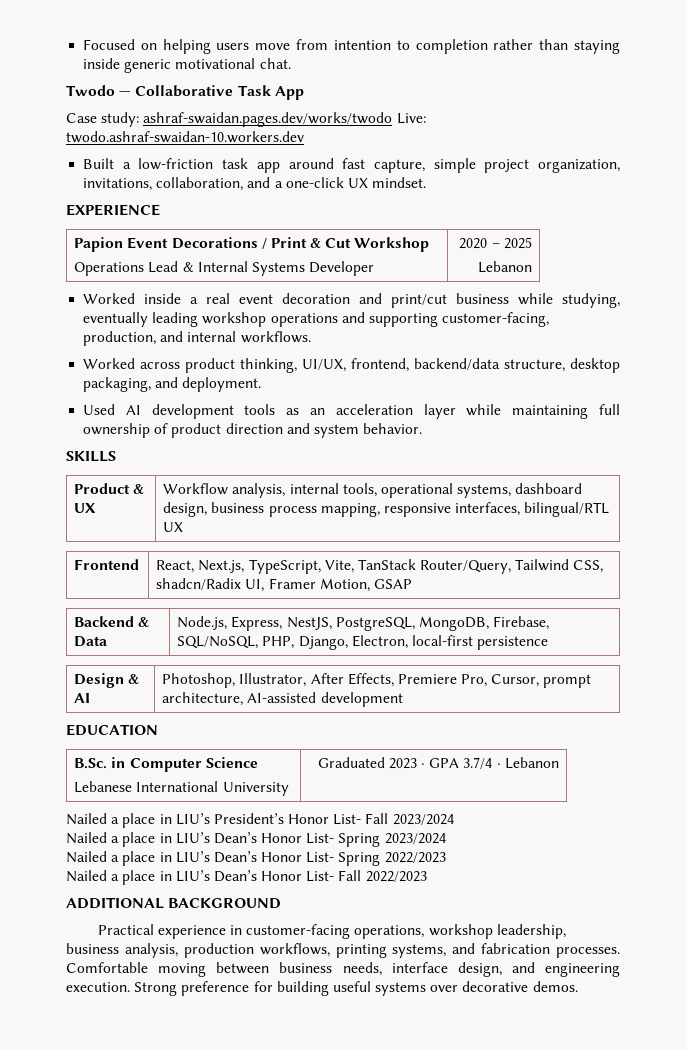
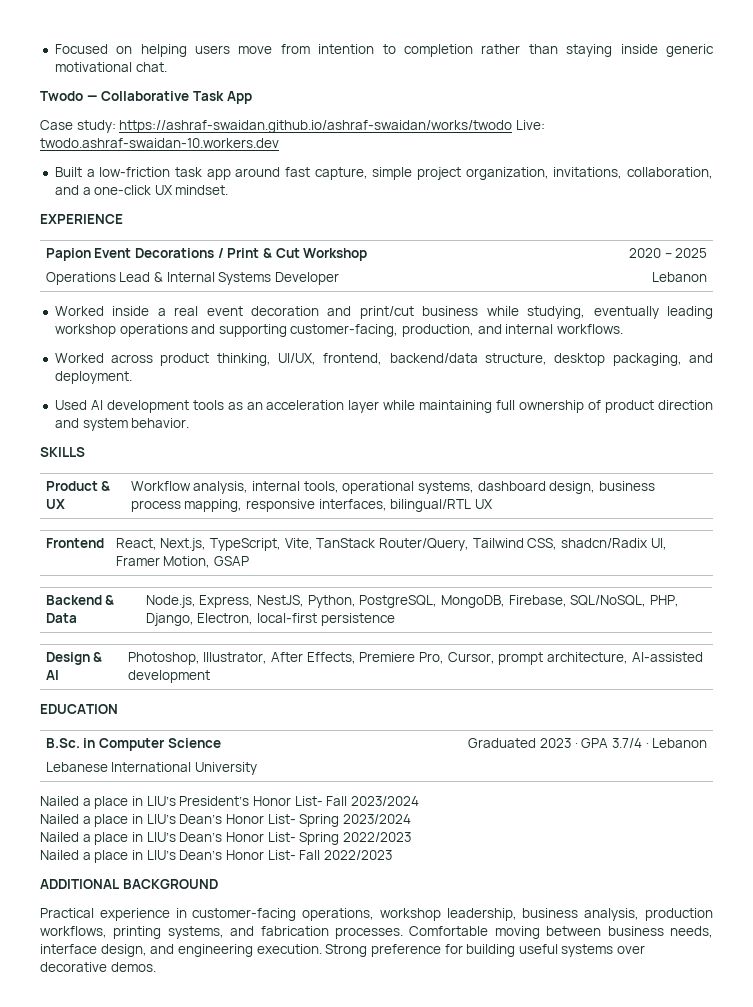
[143,112,393,127] ashraf-swaidan.pages.dev/works/twodo -> [119,120,513,133] https://ashraf-swaidan.github.io/ashraf-swaidan/works/twodo
(332, 623) none -> [307,595,356,608] Python,

